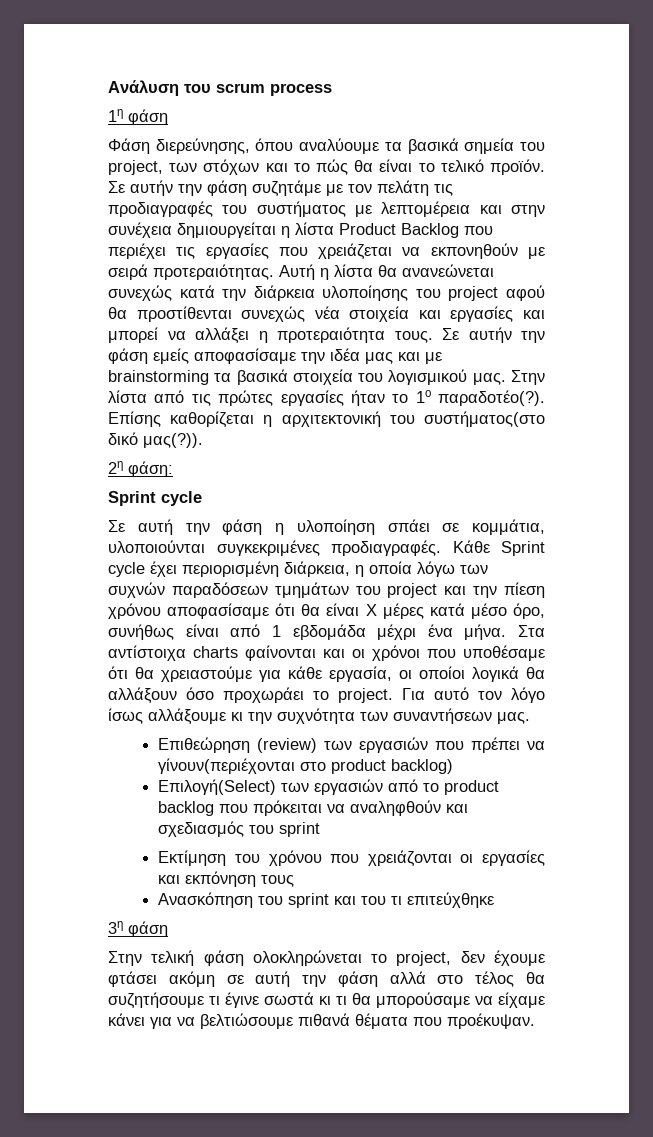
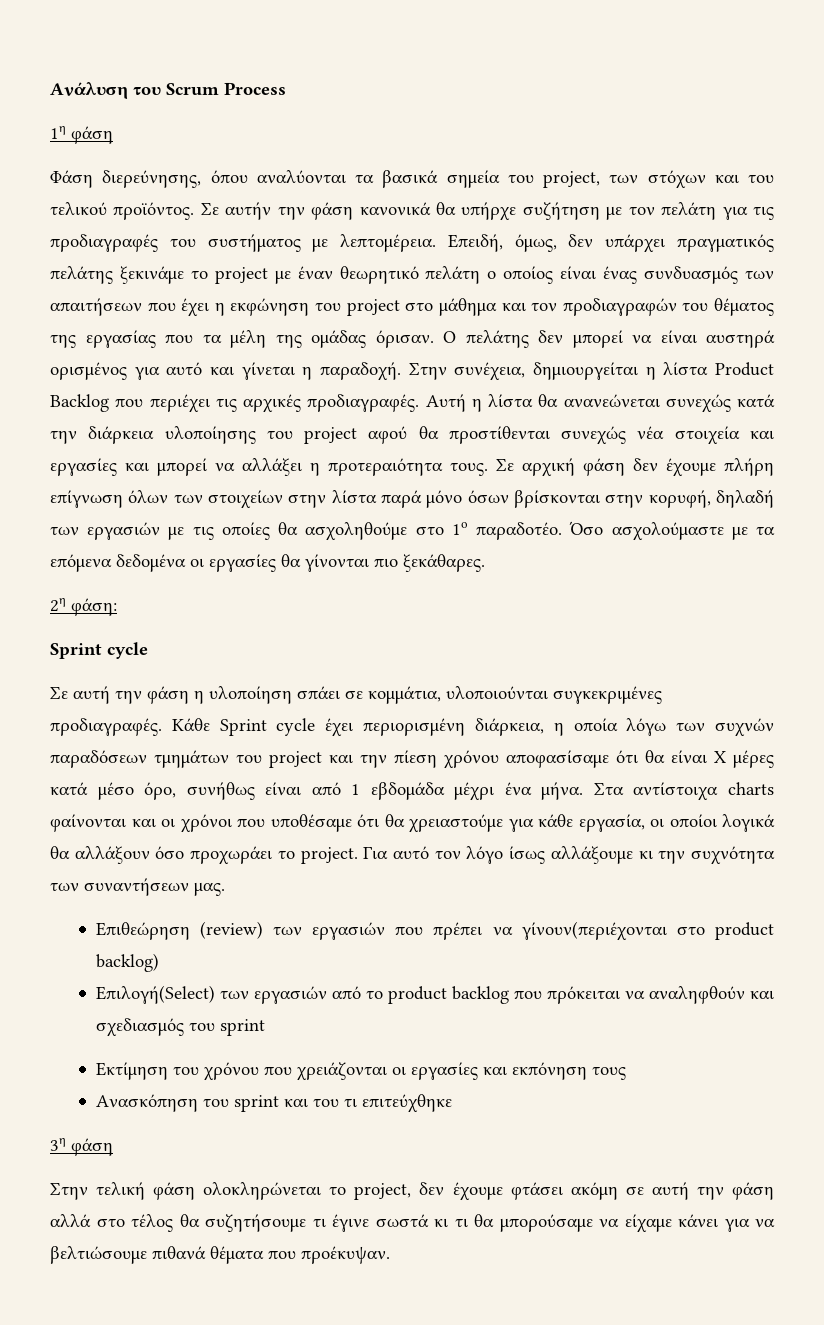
[216,83,332,96] scrum process -> [166,82,286,96] Scrum Process
[299,138,381,154] αναλύουμε -> [256,170,347,184] αναλύονται
[293,159,545,175] [108,180,322,197] το πώς θα είναι το τελικό προϊόν. Σε αυτήν την φάση συζητάμε -> [748,175,774,183] [50,202,600,221] του τελικού προϊόντος. Σε αυτήν την φάση κανονικά θα υπήρχε συζήτηση
(429, 188) none -> [722,206,748,220] για
[381,201,545,217] [108,222,172,238] λεπτομέρεια και στην συνέχεια -> [340,234,775,253] [50,266,774,284] [50,298,775,317] [50,330,775,348] [50,362,526,381] λεπτομέρεια. Επειδή, όμως, δεν υπάρχει πραγματικός πελάτης ξεκινάμε το project με έναν θεωρητικό πελάτη ο οποίος είναι ένας συνδυασμός των απαιτήσεων που έχει η εκφώνηση του project στο μάθημα και τον προδιαγραφών του θέματος της εργασίας που τα μέλη της ομάδας όρισαν. Ο πελάτης δεν μπορεί να είναι αυστηρά ορισμένος για αυτό και γίνεται η παραδοχή. Στην συνέχεια,
[205,243,546,260] [108,264,274,280] εργασίες που χρειάζεται να εκπονηθούν με σειρά προτεραιότητας. -> [243,394,420,413] αρχικές προδιαγραφές.
[468,327,545,343] [108,348,443,364] [108,369,545,385] [108,390,545,406] [108,411,545,428] [108,432,203,448] αυτήν την φάση εμείς αποφασίσαμε την ιδέα μας και με brainstorming τα βασικά στοιχεία του λογισμικού μας. Στην λίστα από τις πρώτες εργασίες ήταν το 1ο παραδοτέο(?). Επίσης καθορίζεται η αρχιτεκτονική του συστήματος(στο δικό μας(?)). -> [522,458,774,477] [50,490,775,509] [50,521,776,541] [50,554,485,572] αρχική φάση δεν έχουμε πλήρη επίγνωση όλων των στοιχείων στην λίστα παρά μόνο όσων βρίσκονται στην κορυφή, δηλαδή των εργασιών με τις οποίες θα ασχοληθούμε στο 1ο παραδοτέο. Όσο ασχολούμαστε με τα επόμενα δεδομένα οι εργασίες θα γίνονται πιο ξεκάθαρες.

